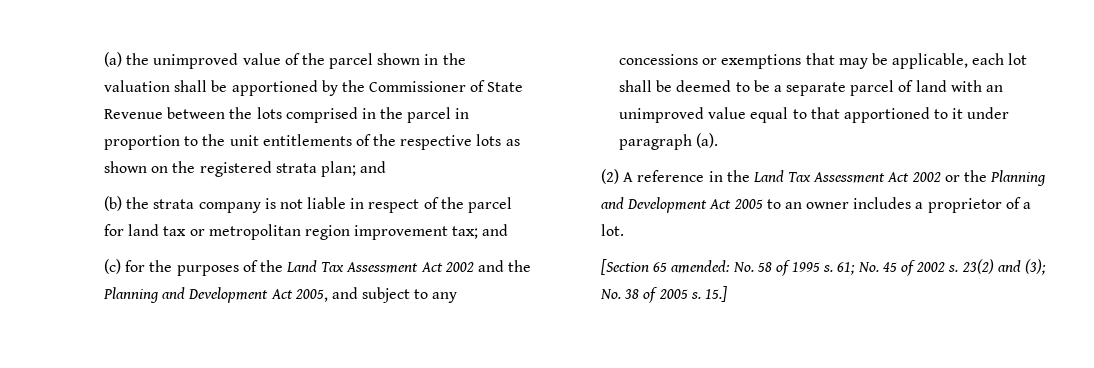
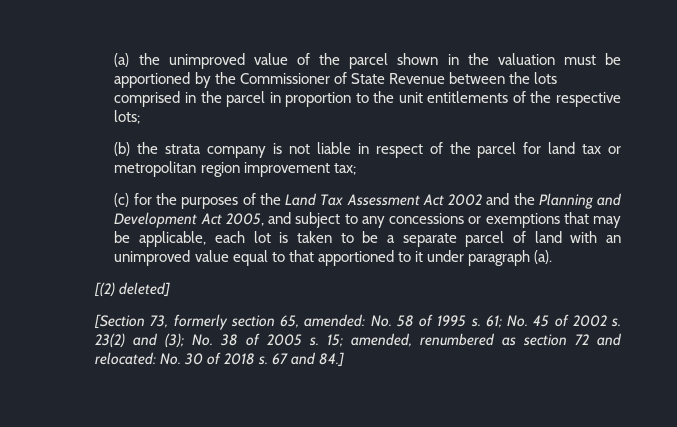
[174,80,208,92] shall -> [563,55,596,65] must
[476,134,520,146] [103,161,387,177] lots as shown on the registered strata plan; and -> [114,110,141,124] lots;
[482,224,509,236] and -> (356, 169) none
[618,80,732,92] shall be deemed -> [279,231,332,243] is taken
[600,169,1047,186] [600,197,1032,213] [600,224,624,236] [600,259,668,275] (2) A reference in the Land Tax Assessment Act 2002 or the Planning and Development Act 2005 to an owner includes a proprietor of a lot. // [Section 65 -> [93,282,171,297] [93,314,299,330] [(2) deleted] // [Section 73, formerly section 65,
[704,286,727,302] 15.] -> [326,333,622,347] [94,352,345,367] 15; amended, renumbered as section 72 and relocated: No. 30 of 2018 s. 67 and 84.]

